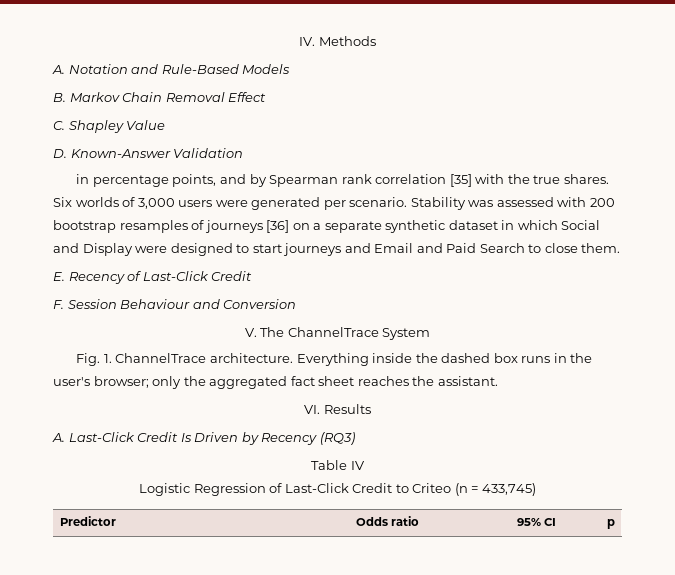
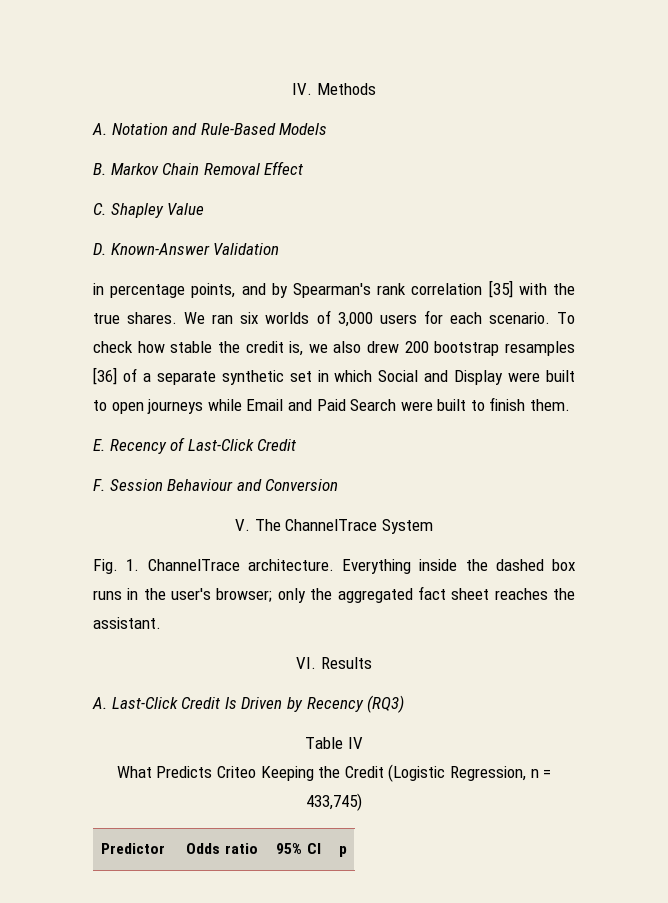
[269,175,339,187] Spearman -> [292,283,371,298] Spearman's
[53,197,72,207] Six -> [184,312,259,324] We ran six
[215,197,615,210] [53,220,310,233] were generated per scenario. Stability was assessed with 200 bootstrap resamples of journeys [36] on -> [423,310,575,324] [93,341,575,356] [93,367,137,385] for each scenario. To check how stable the credit is, we also drew 200 bootstrap resamples [36] of
[448,220,498,230] dataset -> [289,371,312,382] set
[170,243,578,256] designed to start journeys and Email and Paid Search to close -> [546,370,575,382] [93,397,526,414] built to open journeys while Email and Paid Search were built to finish
[139,483,468,496] Logistic Regression of Last-Click Credit to Criteo (n -> [116,764,539,782] What Predicts Criteo Keeping the Credit (Logistic Regression, n

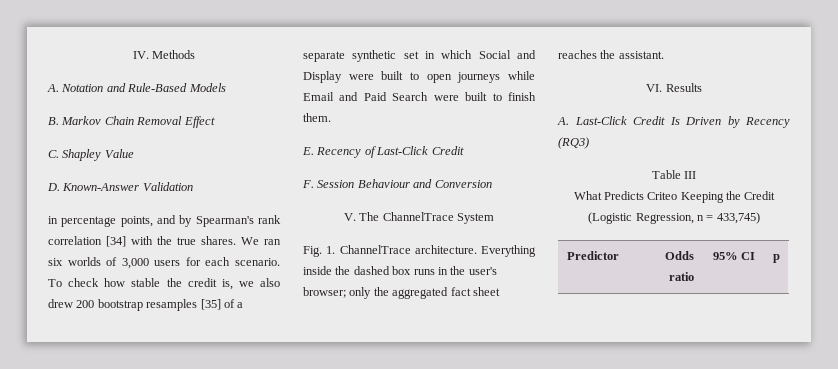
[488,280,513,298] [35] -> [106,236,126,247] [34]
[93,367,117,385] [36] -> [200,299,221,310] [35]
[347,737,363,749] IV -> [684,171,697,179] III

